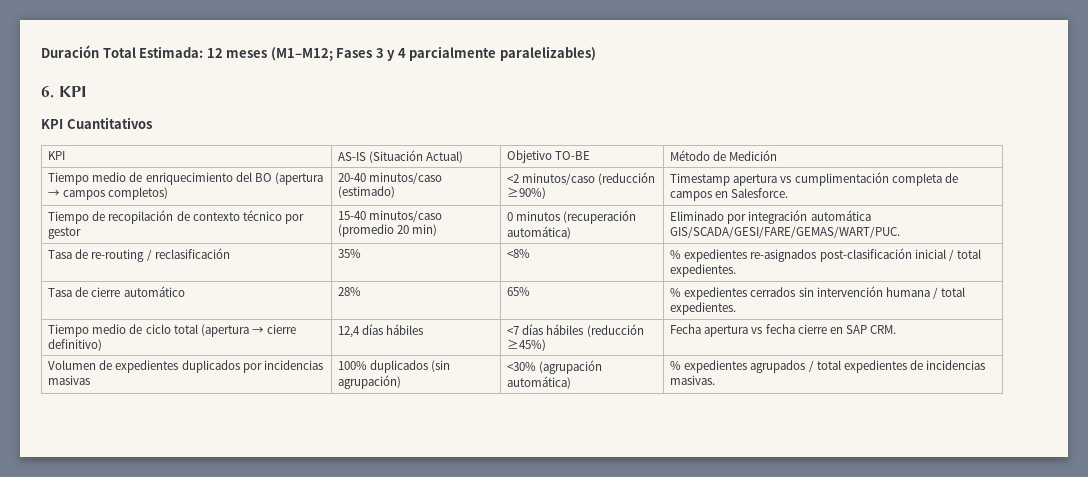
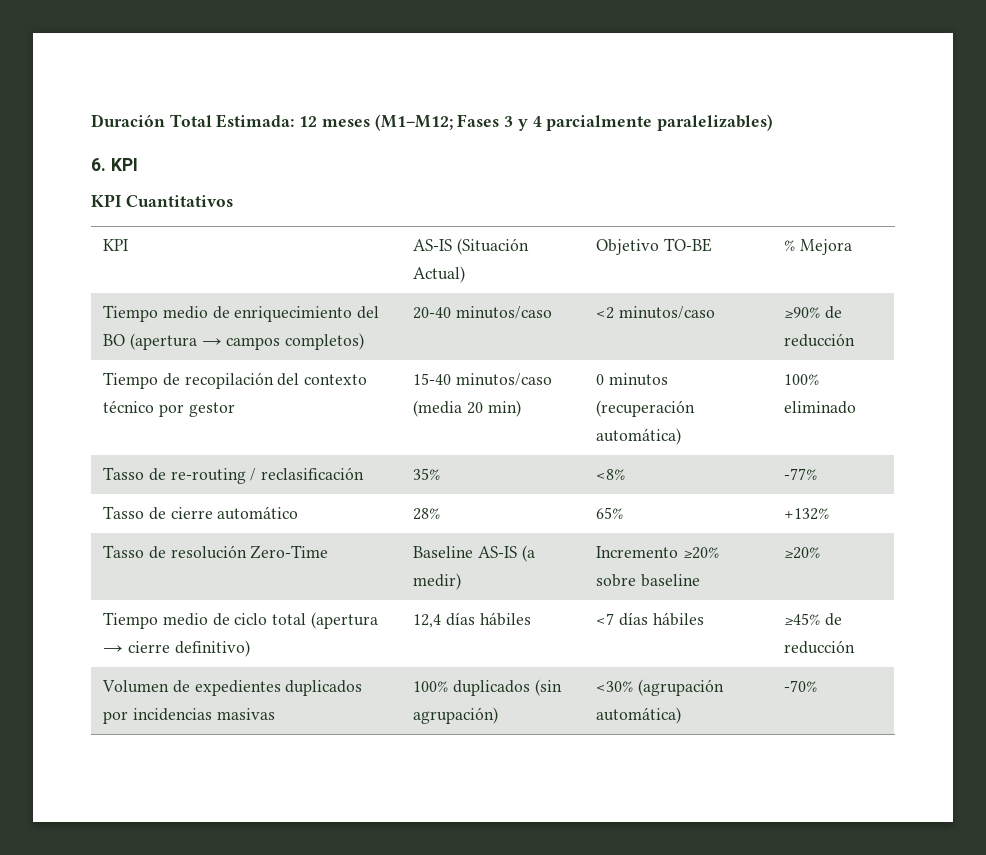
[670,150,778,161] Método de Medición -> [784,239,852,255] % Mejora
[338,186,396,198] (estimado) -> (552, 312) none
[598,172,656,185] [507,187,547,199] [670,172,958,186] [670,188,789,201] (reducción ≥90%) | Timestamp apertura vs cumplimentación completa de campos en Salesforce. -> [784,306,842,319] [784,333,856,347] | ≥90% de reducción
[176,211,190,221] de -> [277,373,300,386] del
[338,224,395,237] (promedio -> [413,400,463,417] (media
[670,210,871,224] [670,226,901,238] [48,250,73,259] Eliminado por integración automática GIS/SCADA/GESI/FARE/GEMAS/WART/PUC. // Tasa -> [784,374,820,385] [784,401,857,414] [103,467,145,480] 100% eliminado // Tasso
[670,248,981,262] [670,264,737,277] [48,288,73,297] % expedientes re-asignados post-clasificación inicial / total expedientes. // Tasa -> [784,468,818,480] [103,506,145,519] -77% // Tasso
[670,286,965,300] [670,302,737,315] % expedientes cerrados sin intervención humana / total expedientes. -> [784,508,830,520] [103,545,329,559] [413,545,535,562] [413,573,462,590] [596,546,719,559] [596,574,700,587] [784,547,821,559] +132% // Tasso de resolución Zero-Time | Baseline AS-IS (a medir) | Incremento ≥20% sobre baseline | ≥20%
[586,324,644,337] [507,339,547,351] [670,324,896,337] (reducción ≥45%) | Fecha apertura vs fecha cierre en SAP CRM. -> [784,613,842,626] [784,640,856,654] | ≥45% de reducción
[670,360,985,373] [670,375,716,385] % expedientes agrupados / total expedientes de incidencias masivas. -> [784,680,818,692] -70%

